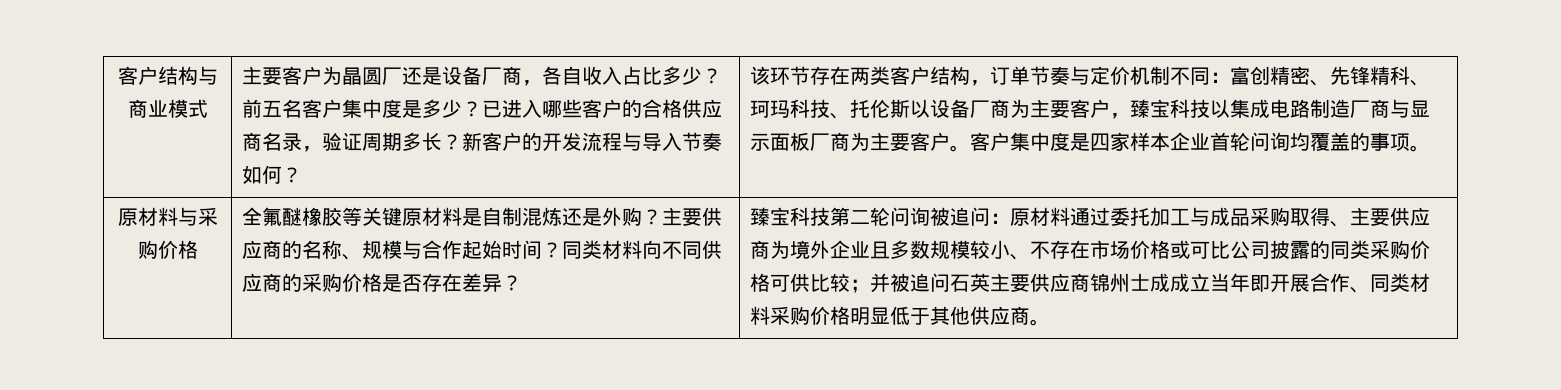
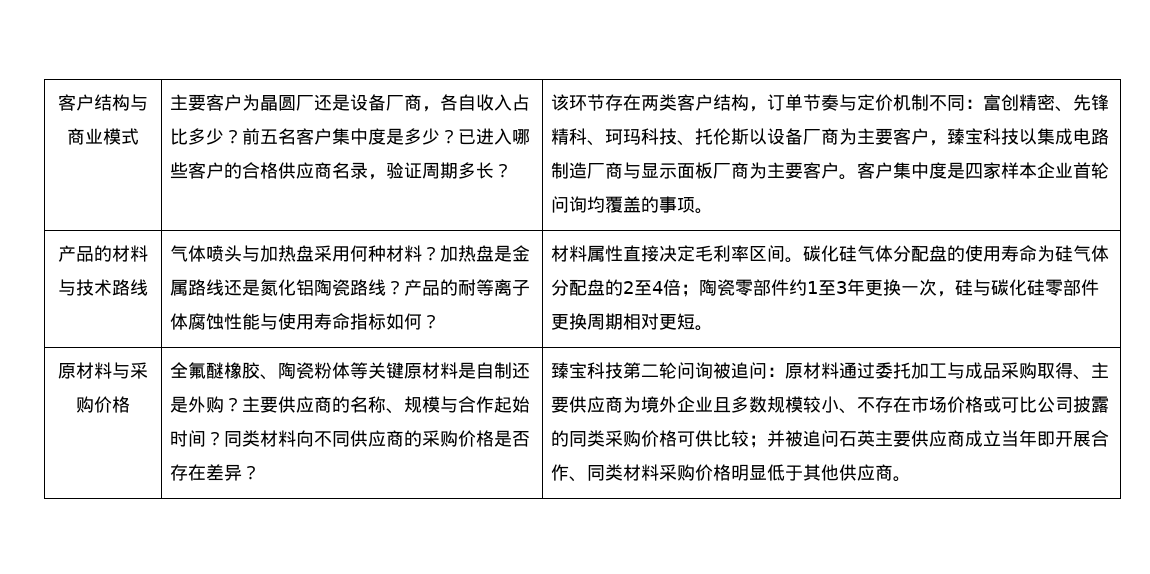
[462,132,723,151] [242,165,303,184] 新客户的开发流程与导入节奏如何？ -> (512, 170) none
(1431, 148) none -> [58,245,148,262] [58,279,148,296] [169,245,530,262] [169,279,530,296] [169,313,440,330] [550,245,1109,263] [550,279,1099,297] [550,313,713,331] // 产品的材料与技术路线 | 气体喷头与加热盘采用何种材料？加热盘是金属路线还是氮化铝陶瓷路线？产品的耐等离子体腐蚀性能与使用寿命指标如何？ | 材料属性直接决定毛利率区间。碳化硅气体分配盘的使用寿命为硅气体分配盘的2至4倍；陶瓷零部件约1至3年更换一次，硅与碳化硅零部件更换周期相对更短。
(343, 216) none -> [259,362,350,380] 、陶瓷粉体
[522,207,563,226] 混炼 -> (512, 370) none
[1090,273,1171,293] 锦州士成 -> (965, 438) none

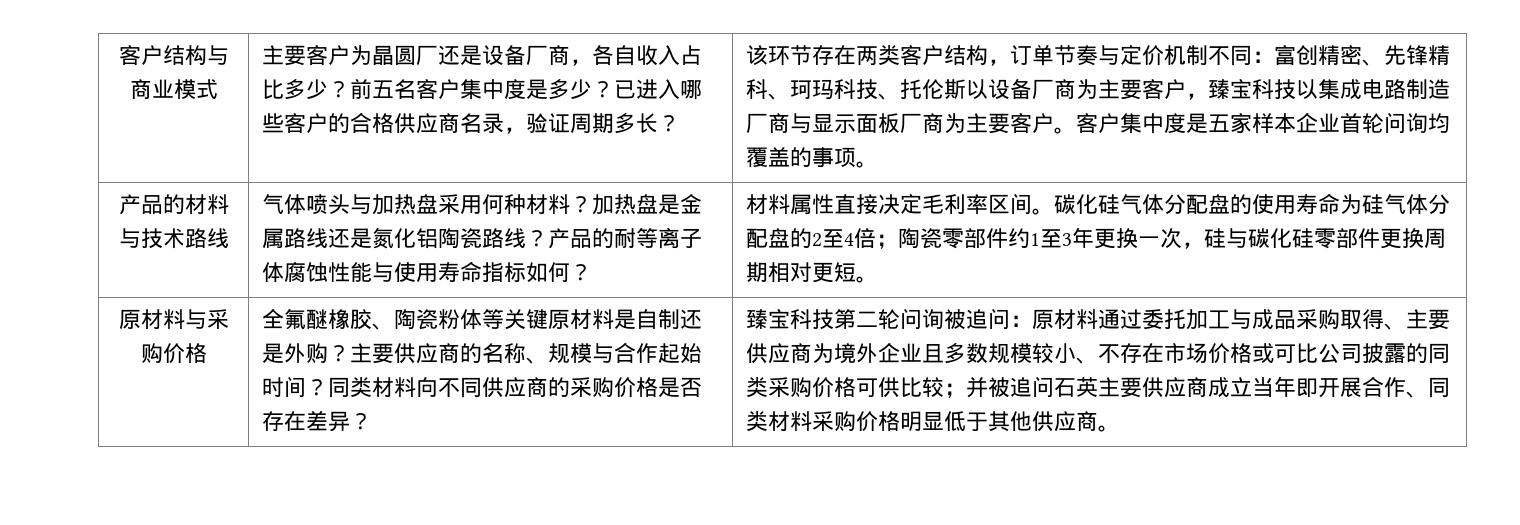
[964,163,983,179] 四 -> [1208,114,1231,133] 五

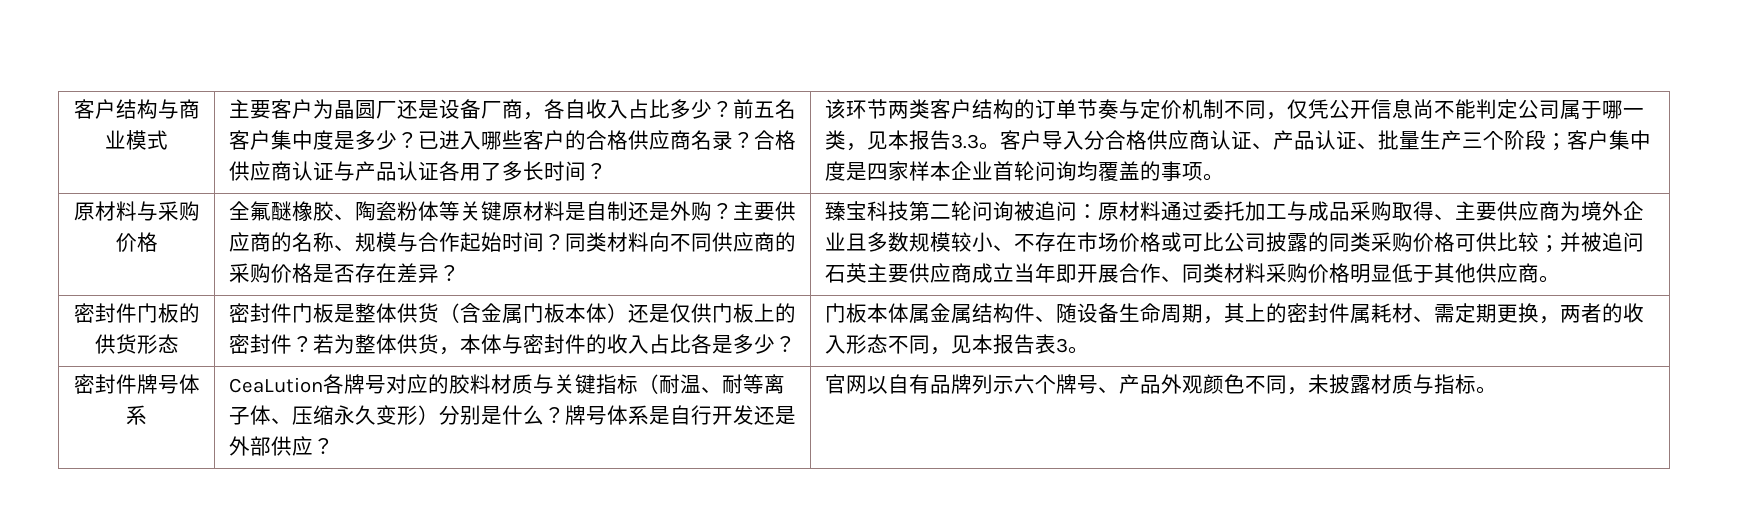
[504,113,659,134] ，验证周期多长 -> [732,130,796,150] [228,161,586,181] ？合格供应商认证与产品认证各用了多长时间
[812,45,857,65] 存在 -> (888, 109) none
[988,59,1011,66] ， -> [1013,99,1035,119] 的
[1252,45,1451,66] [746,79,1451,100] [746,113,1231,134] ：富创精密、先锋精科、珂玛科技、托伦斯以设备厂商为主要客户，臻宝科技以集成电路制造厂商与显示面板厂商为主要客户。客户集中度是五 -> [1265,99,1644,120] [824,130,1651,151] [824,161,888,181] ，仅凭公开信息尚不能判定公司属于哪一类，见本报告3.3。客户导入分合格供应商认证、产品认证、批量生产三个阶段；客户集中度是四
[118,194,229,215] [118,228,229,249] [262,194,703,215] [262,227,703,249] [262,261,593,283] [746,193,1451,215] [746,227,1447,249] [746,262,879,283] // 产品的材料与技术路线 | 气体喷头与加热盘采用何种材料？加热盘是金属路线还是氮化铝陶瓷路线？产品的耐等离子体腐蚀性能与使用寿命指标如何？ | 材料属性直接决定毛利率区间。碳化硅气体分配盘的使用寿命为硅气体分配盘的2至4倍；陶瓷零部件约1至3年更换一次，硅与碳化硅零部件更换周期相对更短。 -> (1224, 177) none
(1121, 428) none -> [73,303,200,323] [94,334,179,354] [228,303,796,324] [228,334,796,355] [824,303,1644,324] [824,334,1089,355] [73,374,200,394] [126,405,147,425] [228,374,785,394] [228,405,796,425] [228,436,334,456] [824,374,1497,395] // 密封件门板的供货形态 | 密封件门板是整体供货（含金属门板本体）还是仅供门板上的密封件？若为整体供货，本体与密封件的收入占比各是多少？ | 门板本体属金属结构件、随设备生命周期，其上的密封件属耗材、需定期更换，两者的收入形态不同，见本报告表3。 // 密封件牌号体系 | CeaLution各牌号对应的胶料材质与关键指标（耐温、耐等离子体、压缩永久变形）分别是什么？牌号体系是自行开发还是外部供应？ | 官网以自有品牌列示六个牌号、产品外观颜色不同，未披露材质与指标。

